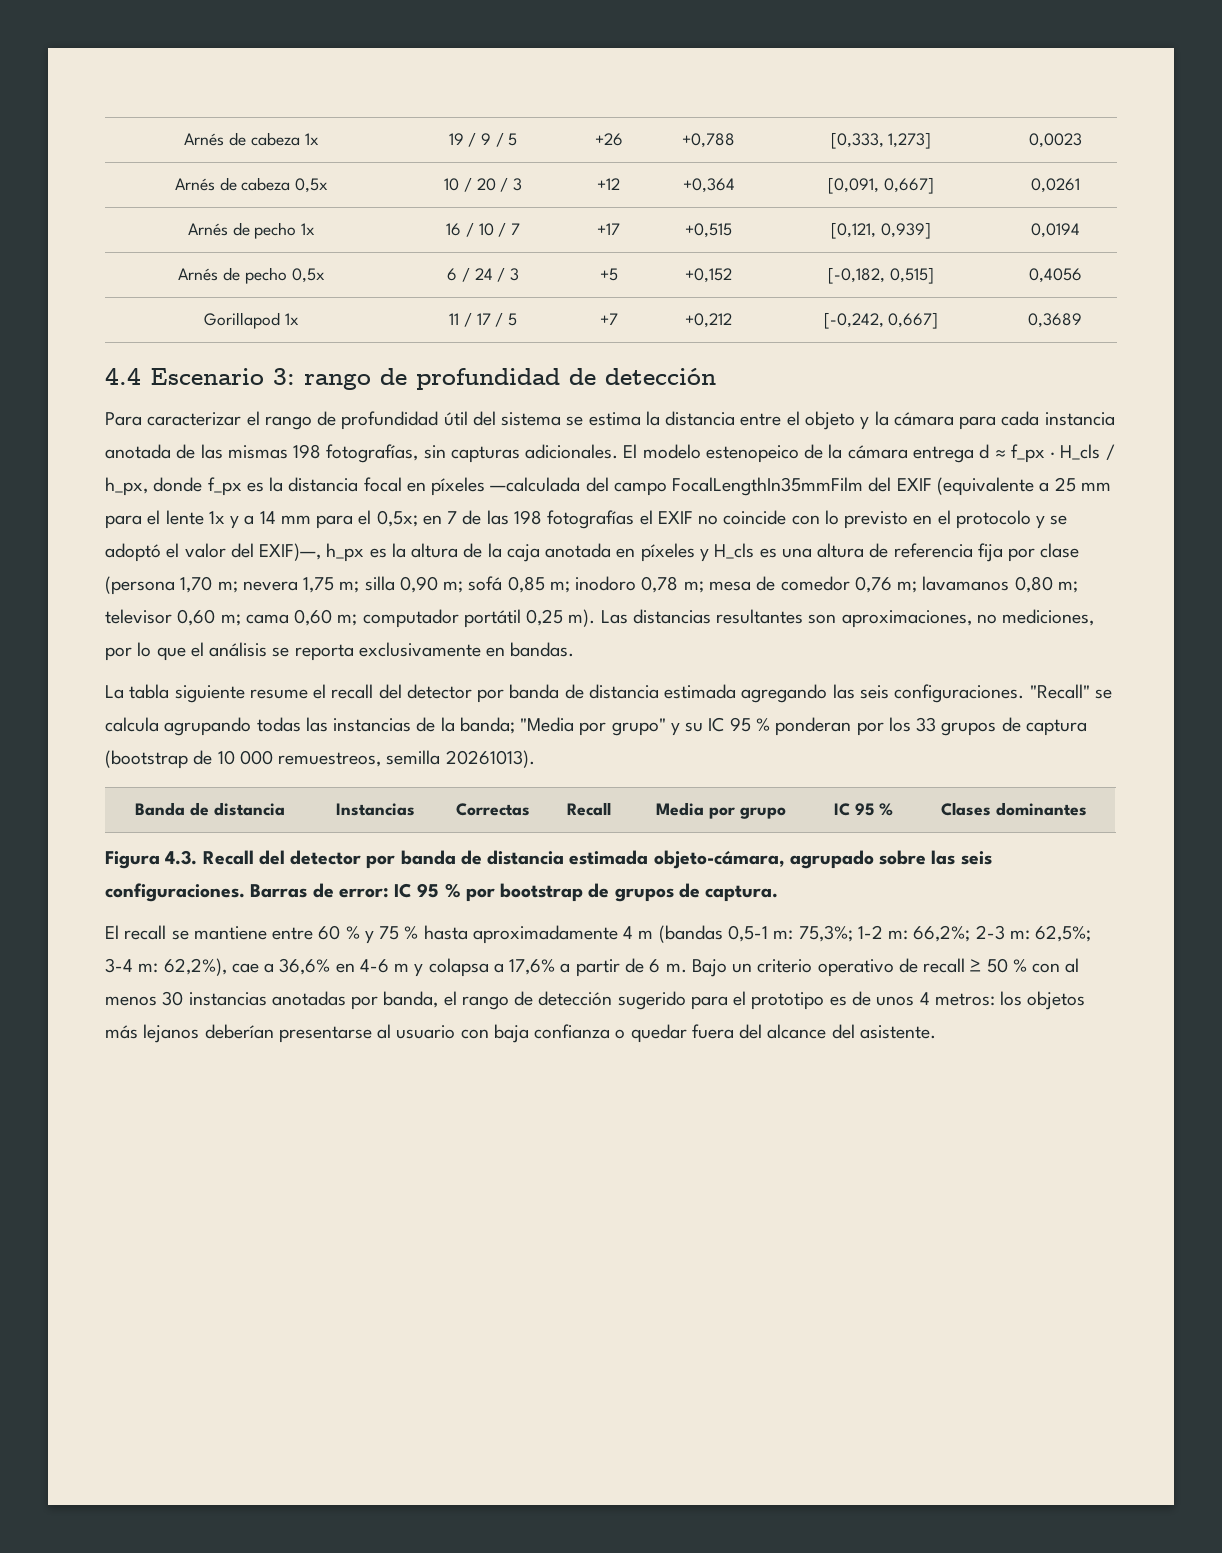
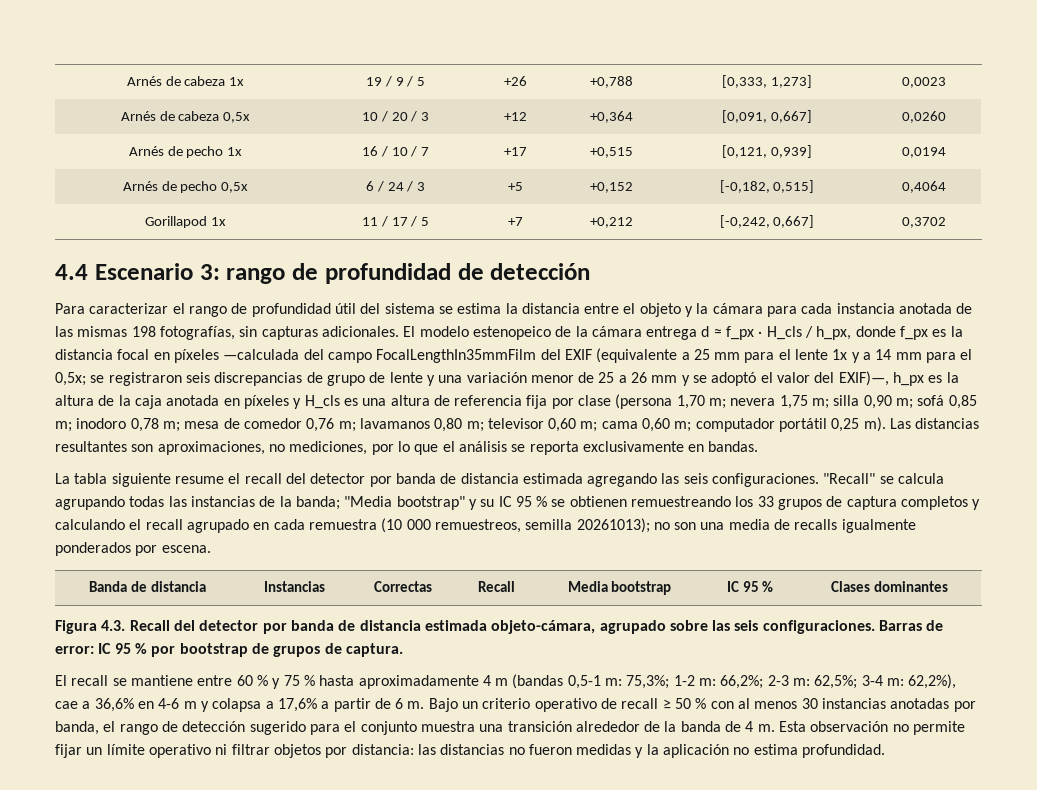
[1030,178,1080,193] 0,0261 -> [902,111,946,123] 0,0260
[1028,268,1082,283] 0,4056 -> [902,181,946,193] 0,4064
[1028,313,1082,328] 0,3689 -> [902,217,946,228] 0,3702
[422,510,1031,529] en 7 de las 198 fotografías el EXIF no coincide con lo previsto en el protocolo -> [90,372,678,386] se registraron seis discrepancias de grupo de lente y una variación menor de 25 a 26 mm
[579,718,666,736] por grupo" -> [396,496,465,510] bootstrap"
[775,717,884,736] ponderan por -> [551,496,732,507] se obtienen remuestreando
[105,750,535,769] (bootstrap de 10 000 remuestreos, semilla 20261013). -> [901,496,981,510] [55,518,916,533] [55,542,211,556] completos y calculando el recall agrupado en cada remuestra (10 000 remuestreos, semilla 20261013); no son una media de recalls igualmente ponderados por escena.
[709,807,786,819] por grupo -> [611,581,672,595] bootstrap
[751,991,1086,1010] [105,1024,936,1043] prototipo es de unos 4 metros: los objetos más lejanos deberían presentarse al usuario con baja confianza o quedar fuera del alcance del asistente. -> [360,721,966,735] [55,744,886,758] conjunto muestra una transición alrededor de la banda de 4 m. Esta observación no permite fijar un límite operativo ni filtrar objetos por distancia: las distancias no fueron medidas y la aplicación no estima profundidad.

